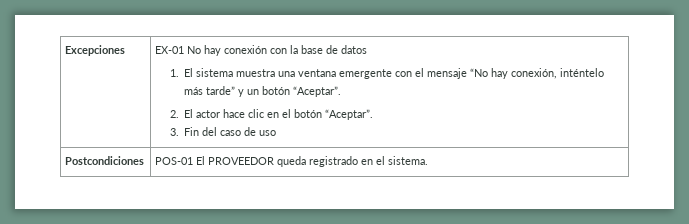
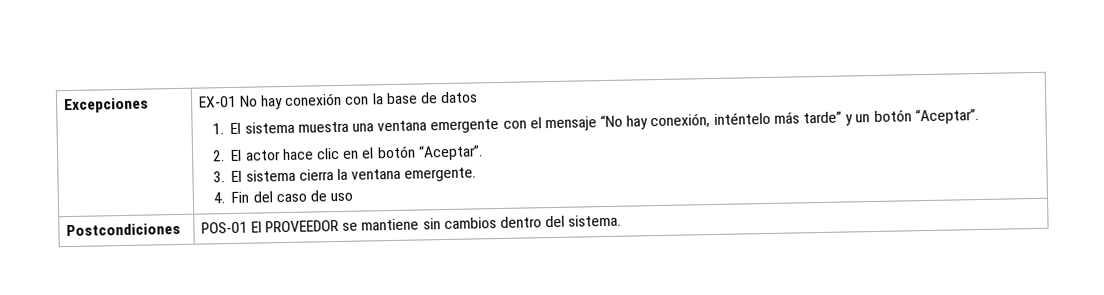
(179, 132) none -> [231,167,477,182] [212,192,225,204] El sistema cierra la ventana emergente. // 4.
[277,156,386,167] queda registrado en el -> [342,215,566,231] se mantiene sin cambios dentro del

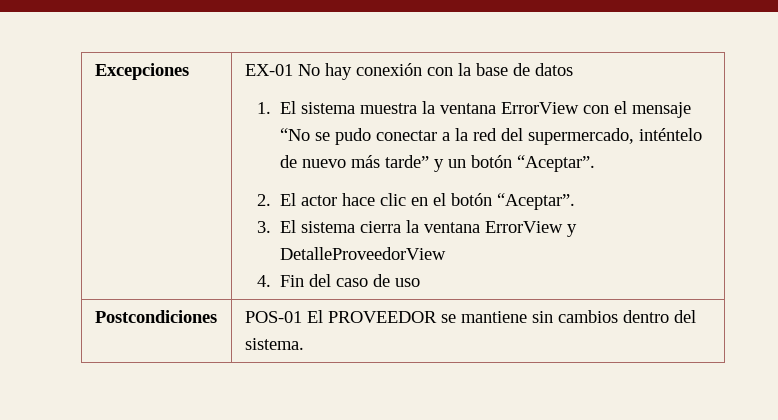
[351,118,500,134] una ventana emergente -> [422,101,580,114] la ventana ErrorView
[626,111,771,130] hay conexión, inténtelo -> [315,128,703,145] [280,155,347,168] se pudo conectar a la red del supermercado, inténtelo de nuevo
[404,167,477,182] emergente. -> [485,221,578,237] [280,247,447,260] ErrorView y DetalleProveedorView

